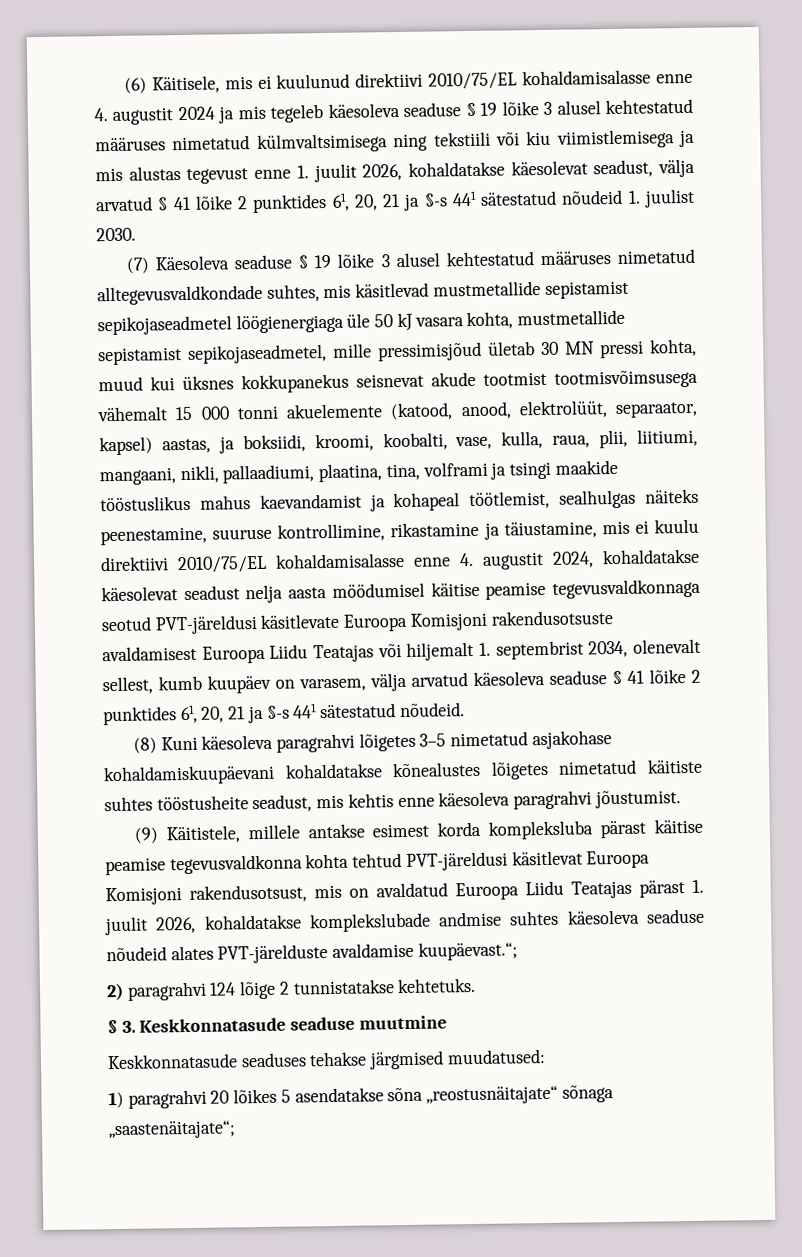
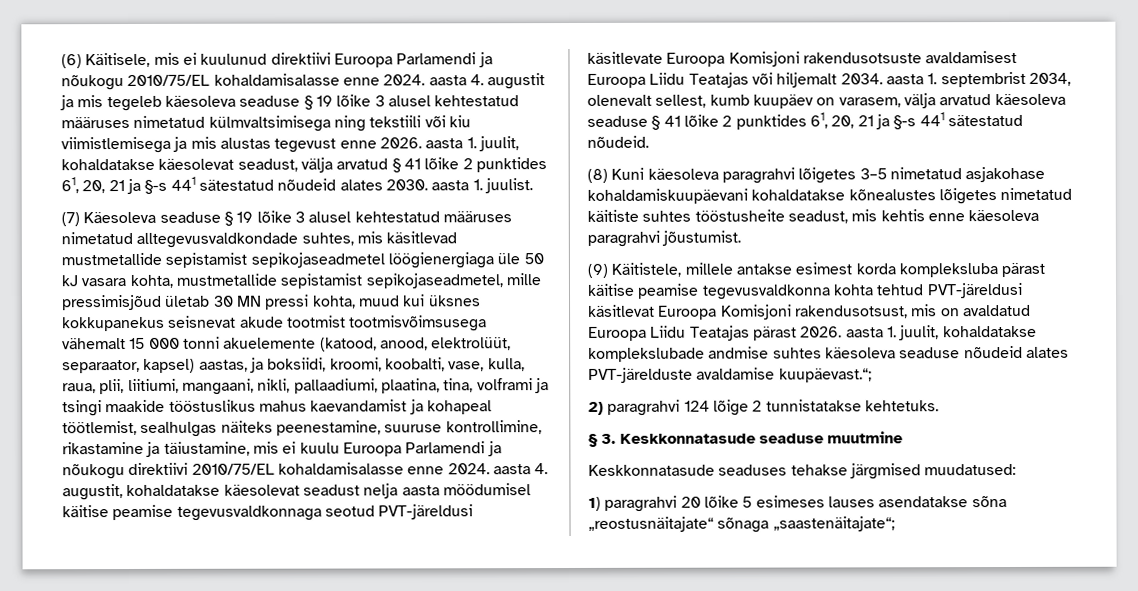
[428,69,693,90] [94,106,215,125] 2010/75/EL kohaldamisalasse enne 4. augustit 2024 -> [333,52,493,68] [61,73,546,91] Euroopa Parlamendi ja nõukogu 2010/75/EL kohaldamisalasse enne 2024. aasta 4. augustit
[296,163,403,183] 1. juulit 2026, -> [379,136,519,152] 2026. aasta 1. juulit,
[627,188,695,208] [96,227,136,242] 1. juulist 2030. -> [339,178,533,194] alates 2030. aasta 1. juulist.
[100,551,594,574] direktiivi 2010/75/EL kohaldamisalasse enne 4. augustit 2024, -> [342,441,502,457] [62,462,549,480] [62,484,123,501] Euroopa Parlamendi ja nõukogu direktiivi 2010/75/EL kohaldamisalasse enne 2024. aasta 4. augustit,
(475, 651) none -> [840,73,924,85] 2034. aasta
[692,879,704,893] [105,916,197,936] 1. juulit 2026, -> [800,325,940,341] 2026. aasta 1. juulit,
[233,1088,291,1104] lõikes 5 -> [703,495,875,508] lõike 5 esimeses lauses

